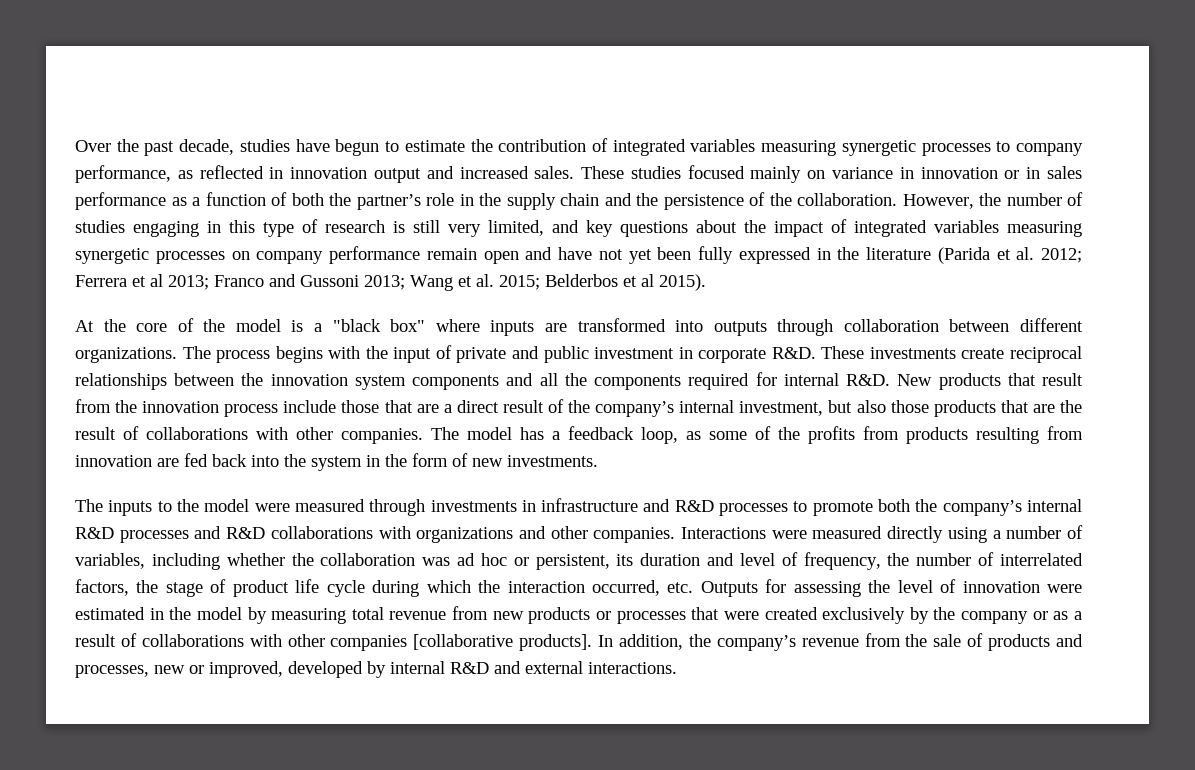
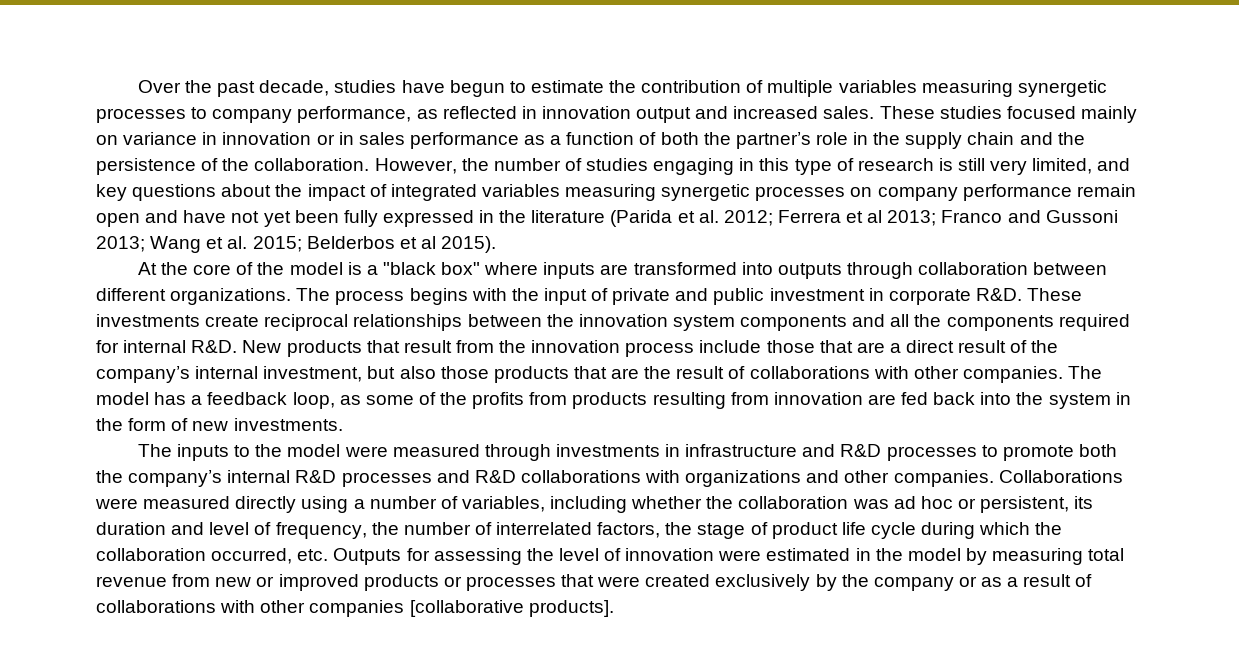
[612,139,686,156] integrated -> [767,80,834,97] multiple
[681,527,767,539] Interactions -> [998,470,1123,483] Collaborations
[507,581,585,593] interaction -> [96,548,206,561] collaboration
(524, 615) none -> [256,574,359,591] or improved
[598,633,1084,651] [75,661,677,678] In addition, the company’s revenue from the sale of products and processes, new or improved, developed by internal R&D and external interactions. -> (614, 608) none

